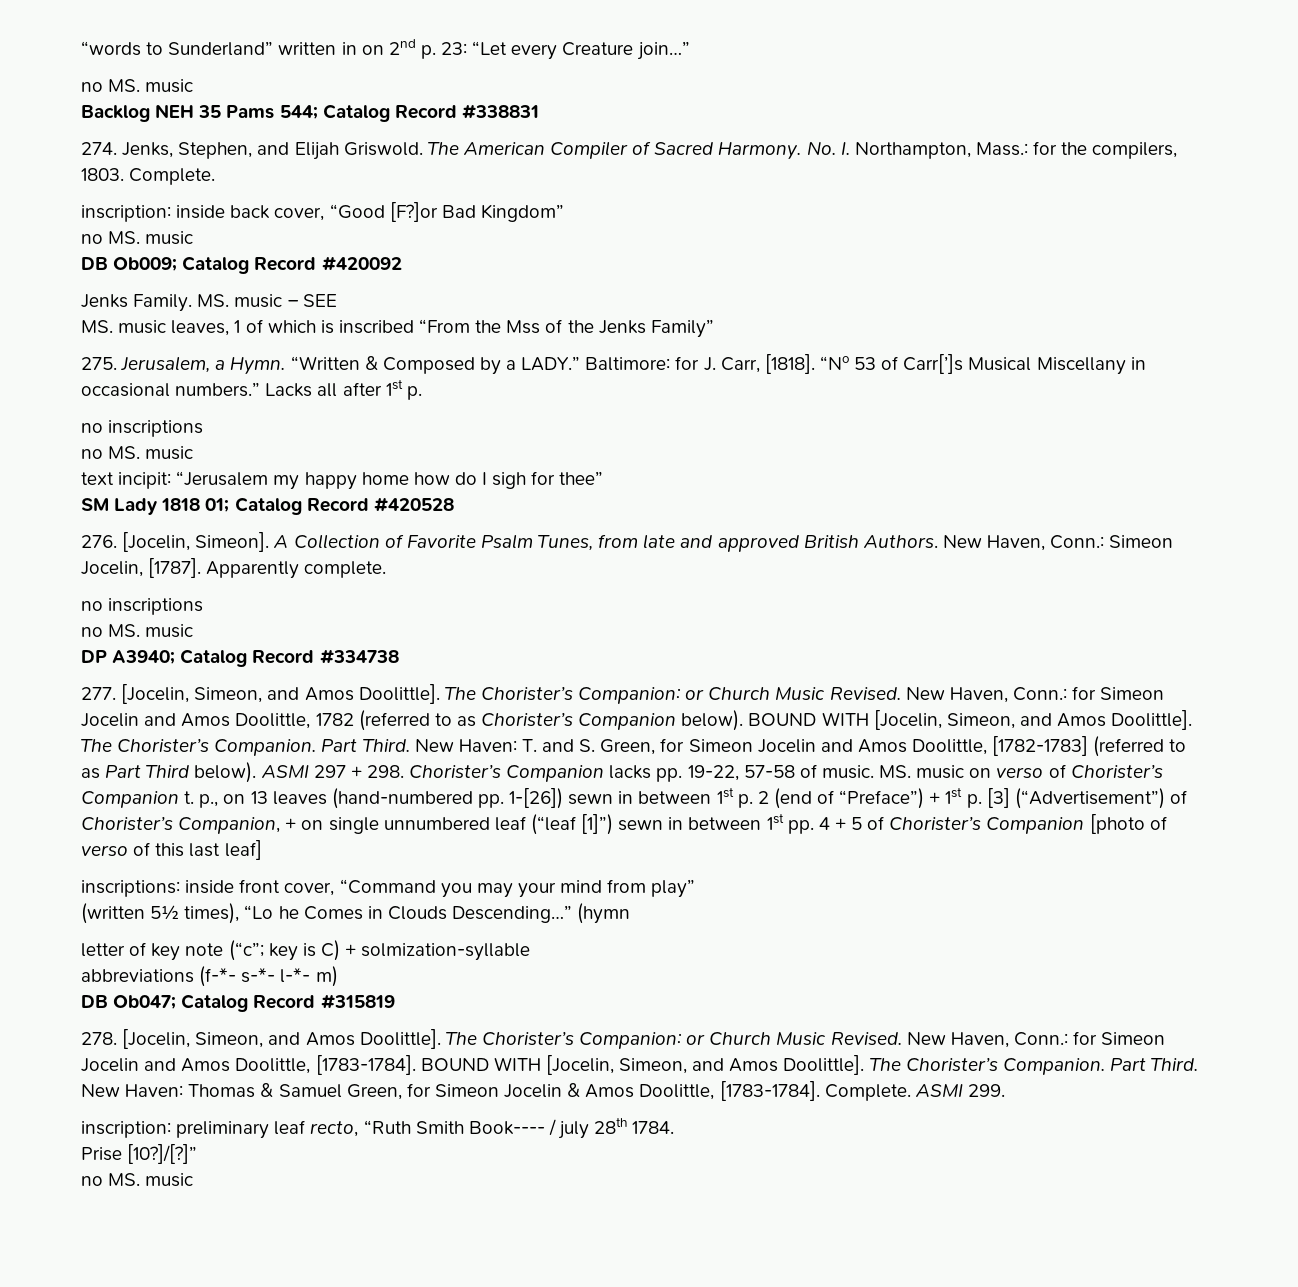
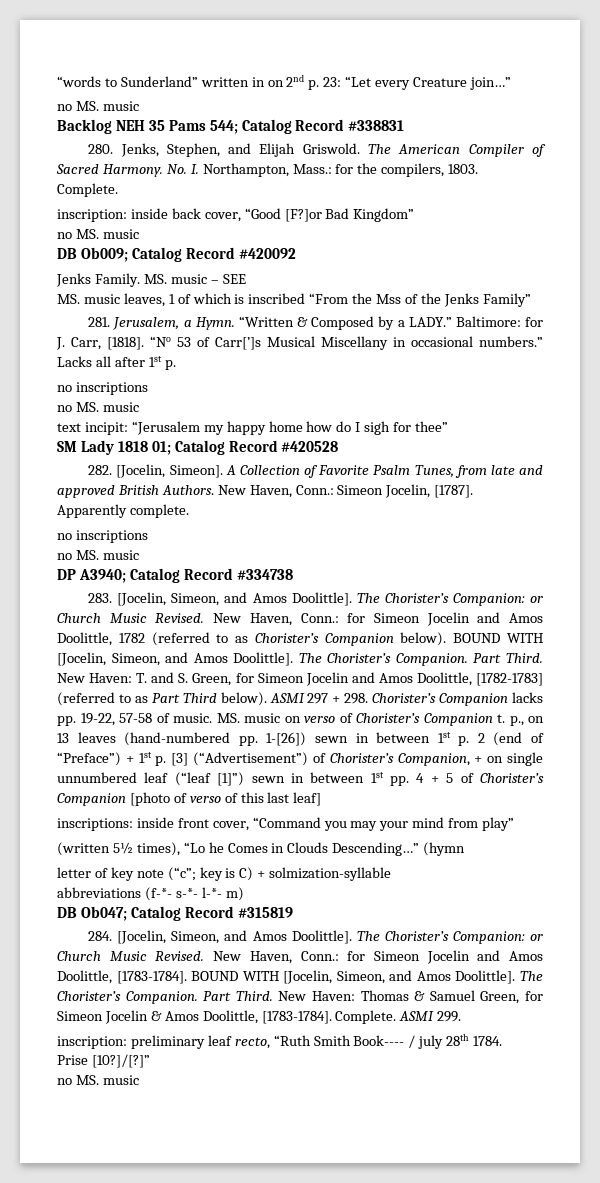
[81,142,117,155] 274. -> [88,144,114,154] 280.
[81,357,117,370] 275. -> [88,317,111,327] 281.
[81,535,117,548] 276. -> [88,465,113,475] 282.
[81,687,116,700] 277. -> [88,593,113,603] 283.
[81,1032,117,1045] 278. -> [88,931,113,941] 284.

